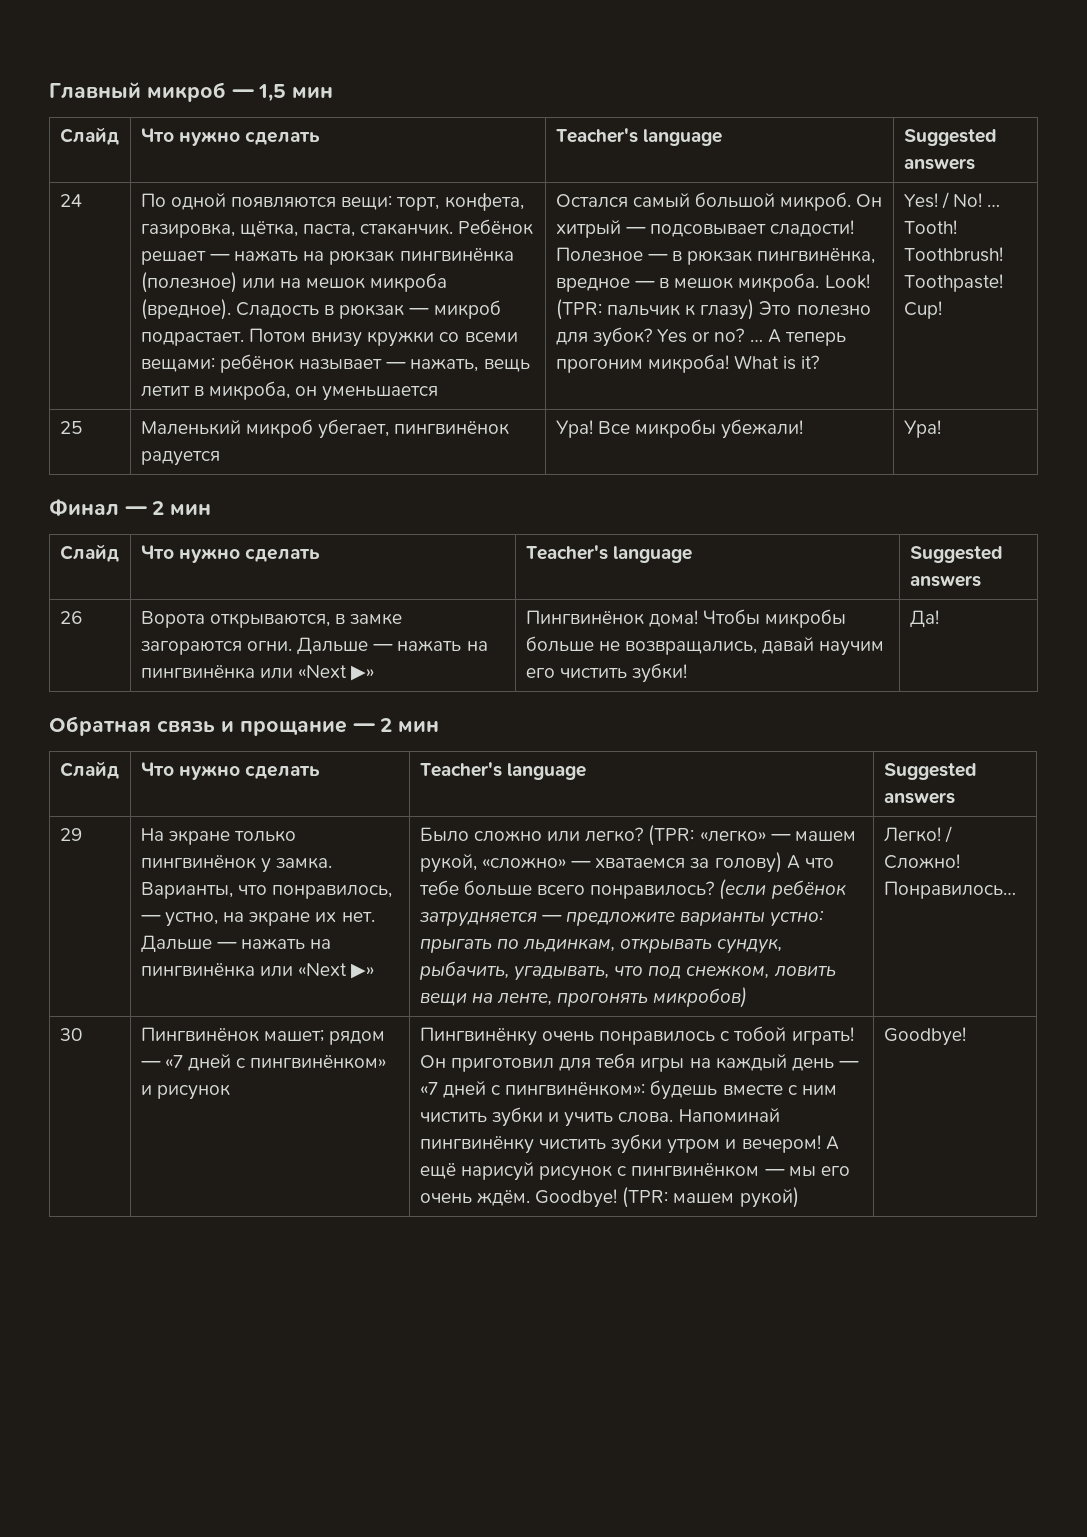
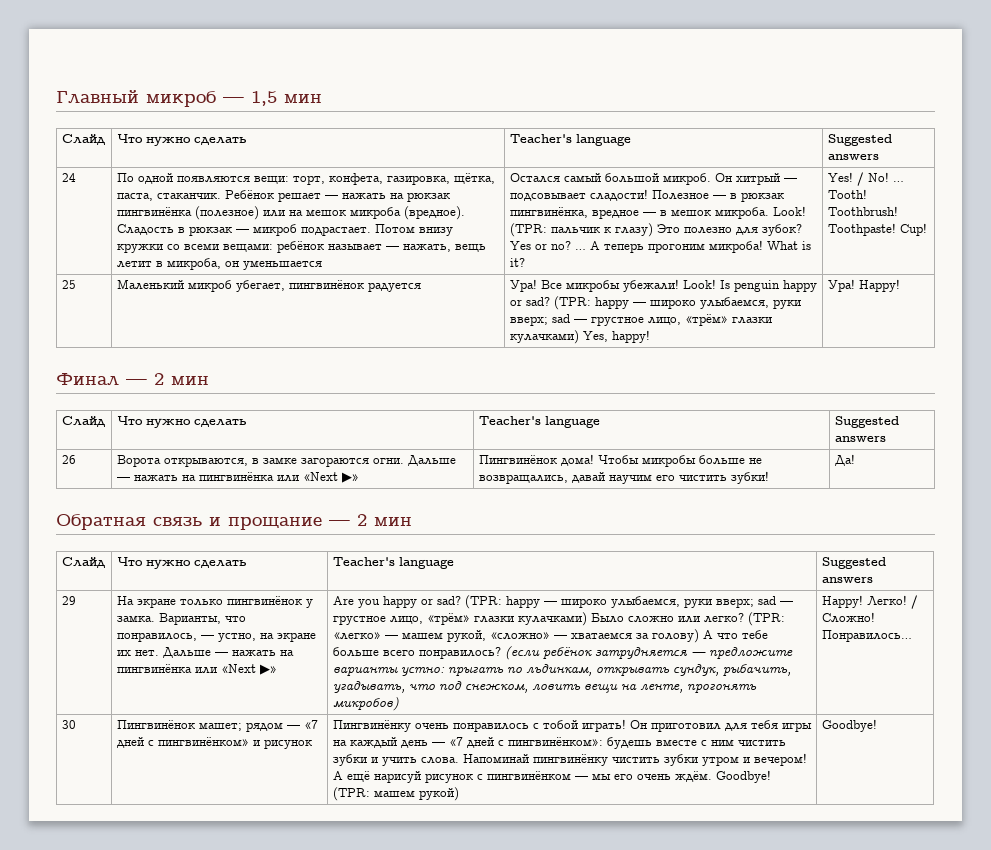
[903,420,941,438] | Ура! -> [682,279,817,292] [509,296,801,310] [509,314,772,326] [509,330,650,344] [827,279,900,292] Look! Is penguin happy or sad? (TPR: happy — широко улыбаемся, руки вверх; sad — грустное лицо, «трём» глазки кулачками) Yes, happy! | Ура! Happy!
(375, 971) none -> [332,595,793,609] [332,612,587,626] Are you happy or sad? (TPR: happy — широко улыбаемся, руки вверх; sad — грустное лицо, «трём» глазки кулачками)
(748, 997) none -> [821,595,863,608] Happy!

